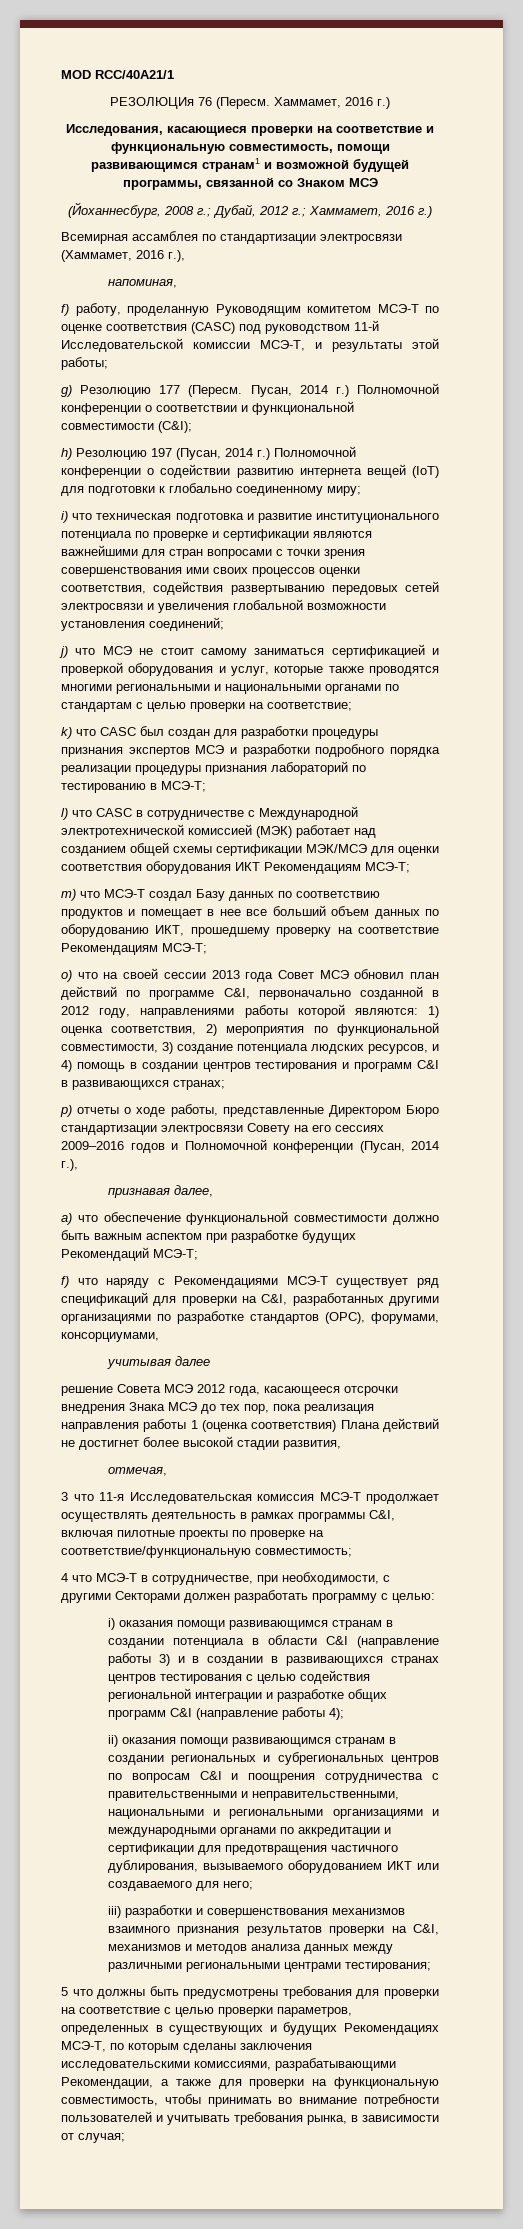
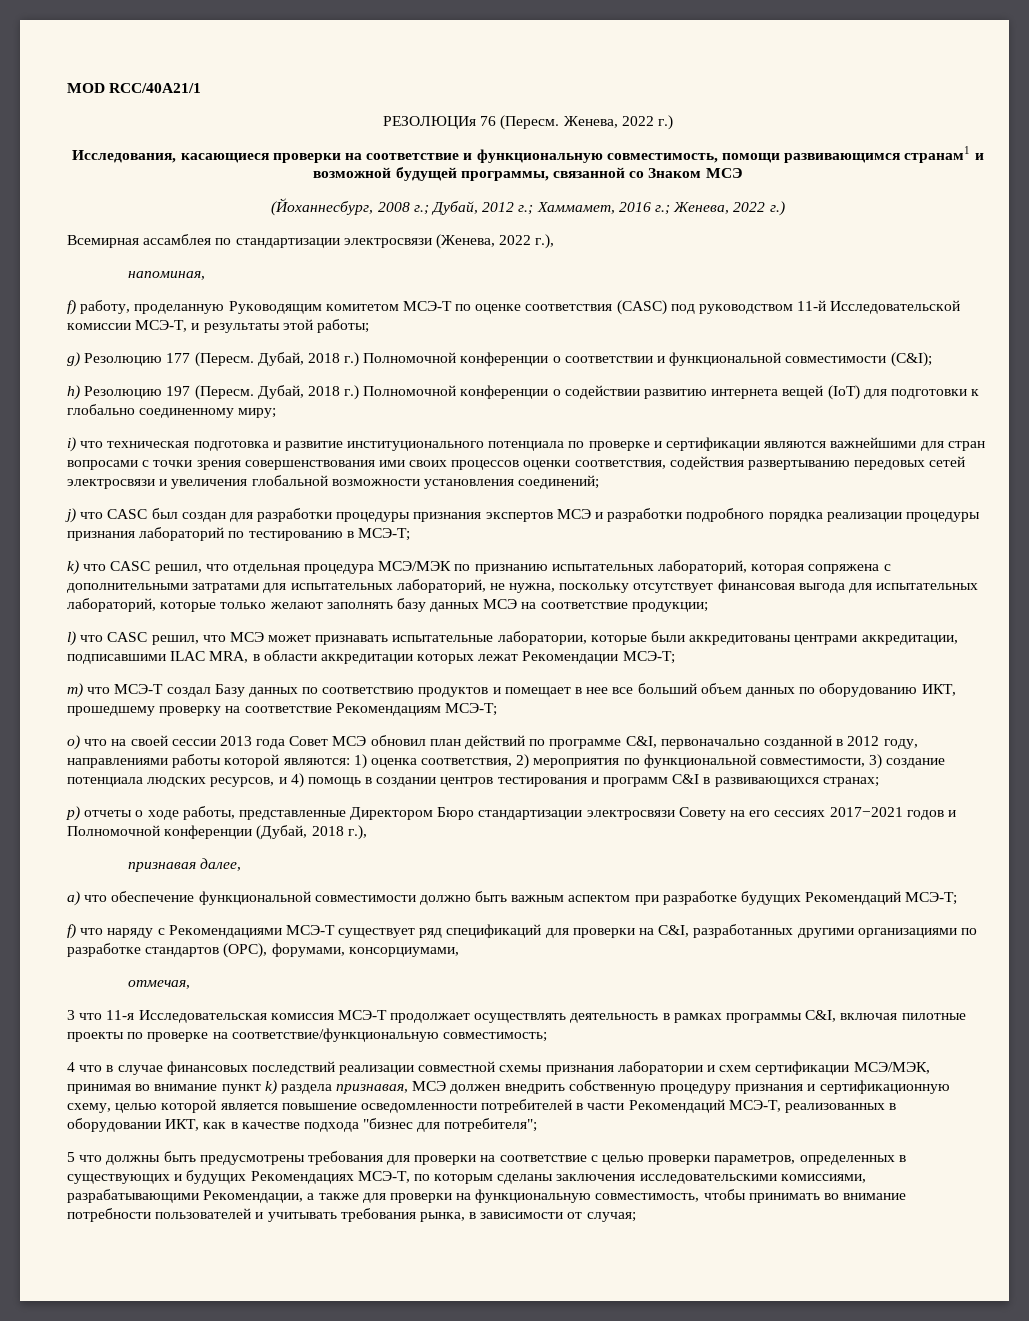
[274,97,373,108] Хаммамет, 2016 -> [563,116,654,128] Женева, 2022
(415, 210) none -> [654,202,766,215] г.; Женева, 2022
[61,250,164,262] (Хаммамет, 2016 -> [435,234,532,249] (Женева, 2022
[250,385,328,397] Пусан, 2014 -> [257,352,340,366] Дубай, 2018
[176,448,253,460] (Пусан, 2014 -> [194,385,340,400] (Пересм. Дубай, 2018
[102,644,439,658] [61,662,439,676] [61,684,399,694] [61,702,352,712] [61,727,96,739] МСЭ не стоит самому заниматься сертификацией и проверкой оборудования и услуг, которые также проводятся многими региональными и национальными органами по стандартам с целью проверки на соответствие; // k) что -> (104, 515) none
[61,806,358,820] [61,824,376,838] [61,842,439,856] [61,861,361,874] l) что CASC в сотрудничестве с Международной электротехнической комиссией (МЭК) работает над созданием общей схемы сертификации МЭК/МСЭ для оценки соответствия оборудования ИКТ Рекомендациям -> [67,560,891,575] [67,579,979,593] [67,598,708,612] [67,631,958,646] [67,650,619,664] k) что CASC решил, что отдельная процедура МСЭ/МЭК по признанию испытательных лабораторий, которая сопряжена с дополнительными затратами для испытательных лабораторий, не нужна, поскольку отсутствует финансовая выгода для испытательных лабораторий, которые только желают заполнять базу данных МСЭ на соответствие продукции; // l) что CASC решил, что МСЭ может признавать испытательные лаборатории, которые были аккредитованы центрами аккредитации, подписавшими ILAC MRA, в области аккредитации которых лежат Рекомендации
[61,1141,124,1150] 2009–2016 -> [829,807,903,817] 2017−2021
[359,1141,439,1153] (Пусан, 2014 -> [256,825,344,840] (Дубай, 2018
[106,1356,210,1369] [61,1384,398,1396] [61,1402,374,1414] [61,1418,439,1432] [61,1436,341,1450] // учитывая далее // решение Совета МСЭ 2012 года, касающееся отсрочки внедрения Знака МСЭ до тех пор, пока реализация направления работы 1 (оценка соответствия) Плана действий не достигнет более высокой стадии развития, -> (459, 952) none
[96,1572,390,1585] [61,1590,435,1603] [107,1618,393,1630] [107,1635,439,1648] [107,1653,439,1666] [107,1670,370,1684] [107,1688,387,1702] [107,1707,344,1720] [107,1735,396,1747] [107,1752,439,1765] [107,1771,439,1783] [107,1791,399,1801] [107,1809,439,1819] [107,1827,391,1837] [107,1843,398,1855] [107,1860,439,1873] [107,1881,253,1891] [107,1905,405,1918] [107,1924,440,1936] [107,1944,393,1954] [107,1962,431,1972] МСЭ-Т в сотрудничестве, при необходимости, с другими Секторами должен разработать программу с целью: // i) оказания помощи развивающимся странам в создании потенциала в области C&I (направление работы 3) и в создании в развивающихся странах центров тестирования с целью содействия региональной интеграции и разработке общих программ C&I (направление работы 4); // ii) оказания помощи развивающимся странам в создании региональных и субрегиональных центров по вопросам C&I и поощрения сотрудничества с правительственными и неправительственными, национальными и региональными организациями и международными органами по аккредитации и сертификации для предотвращения частичного дублирования, вызываемого оборудованием ИКТ или создаваемого для него; // iii) разработки и совершенствования механизмов взаимного признания результатов проверки на C&I, механизмов и методов анализа данных между различными региональными центрами тестирования; -> [106,1061,930,1075] [67,1080,950,1095] [67,1099,897,1113] [67,1118,538,1132] в случае финансовых последствий реализации совместной схемы признания лаборатории и схем сертификации МСЭ/МЭК, принимая во внимание пункт k) раздела признавая, МСЭ должен внедрить собственную процедуру признания и сертификационную схему, целью которой является повышение осведомленности потребителей в части Рекомендаций МСЭ-Т, реализованных в оборудовании ИКТ, как в качестве подхода "бизнес для потребителя";

